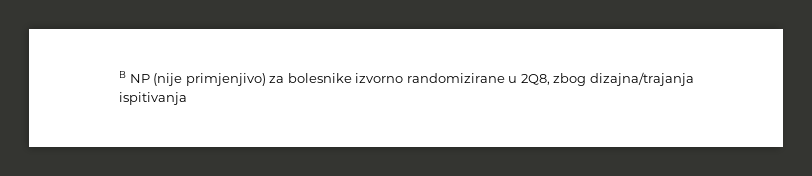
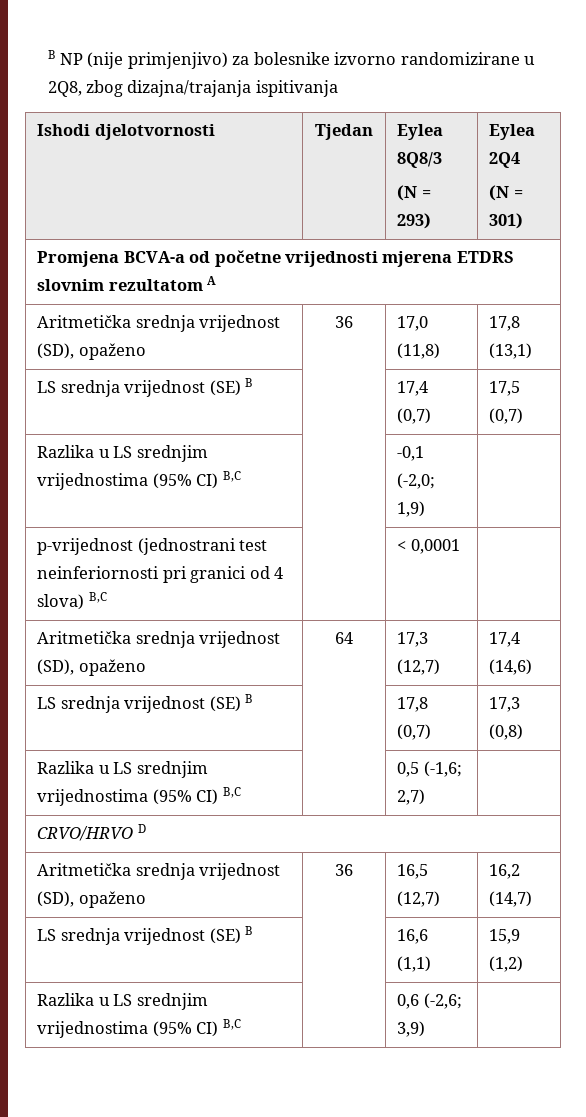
(188, 98) none -> [37,124,215,140] [315,124,373,140] [397,124,444,140] [397,152,443,168] [397,185,431,201] [397,213,432,229] [489,124,536,140] [489,152,521,168] [489,185,523,201] [489,213,524,229] [37,250,514,267] [37,276,217,291] [37,315,281,332] [37,343,146,360] [335,316,353,328] [397,316,429,331] [397,343,441,359] [489,316,521,331] [489,343,533,359] [37,378,253,397] [397,381,429,396] [397,408,432,424] [489,381,521,396] [489,408,524,424] [37,445,208,462] [37,471,241,490] [397,446,425,461] [397,473,436,489] [397,501,426,517] [37,538,268,555] [37,566,283,583] [37,592,107,610] [397,539,460,554] [37,631,281,648] [37,659,146,676] [335,632,353,644] [397,632,429,647] [397,659,441,675] [489,632,521,647] [489,659,533,675] [37,694,253,713] [397,697,429,712] [397,724,432,740] [489,697,521,712] [489,724,524,740] [37,761,208,778] [37,787,241,806] [397,761,462,777] [397,789,426,805] [37,824,146,841] [37,863,281,880] [37,891,146,908] [335,864,353,876] [397,864,429,879] [397,891,441,907] [489,864,521,879] [489,891,533,907] [37,926,253,945] [397,929,429,944] [397,956,432,972] [489,929,521,944] [489,956,524,972] [37,993,208,1010] [37,1019,241,1038] [397,993,462,1009] [397,1021,426,1037] // Ishodi djelotvornosti | Tjedan | Eylea 8Q8/3 // (N = 293) | Eylea 2Q4 // (N = 301) // Promjena BCVA-a od početne vrijednosti mjerena ETDRS slovnim rezultatom A // Aritmetička srednja vrijednost (SD), opaženo | 36 | 17,0 (11,8) | 17,8 (13,1) // LS srednja vrijednost (SE) B | | 17,4 (0,7) | 17,5 (0,7) // Razlika u LS srednjim vrijednostima (95% CI) B,C | | -0,1 (-2,0; 1,9) | // p-vrijednost (jednostrani test neinferiornosti pri granici od 4 slova) B,C | | < 0,0001 | // Aritmetička srednja vrijednost (SD), opaženo | 64 | 17,3 (12,7) | 17,4 (14,6) // LS srednja vrijednost (SE) B | | 17,8 (0,7) | 17,3 (0,8) // Razlika u LS srednjim vrijednostima (95% CI) B,C | | 0,5 (-1,6; 2,7) | // CRVO/HRVO D // Aritmetička srednja vrijednost (SD), opaženo | 36 | 16,5 (12,7) | 16,2 (14,7) // LS srednja vrijednost (SE) B | | 16,6 (1,1) | 15,9 (1,2) // Razlika u LS srednjim vrijednostima (95% CI) B,C | | 0,6 (-2,6; 3,9) |

